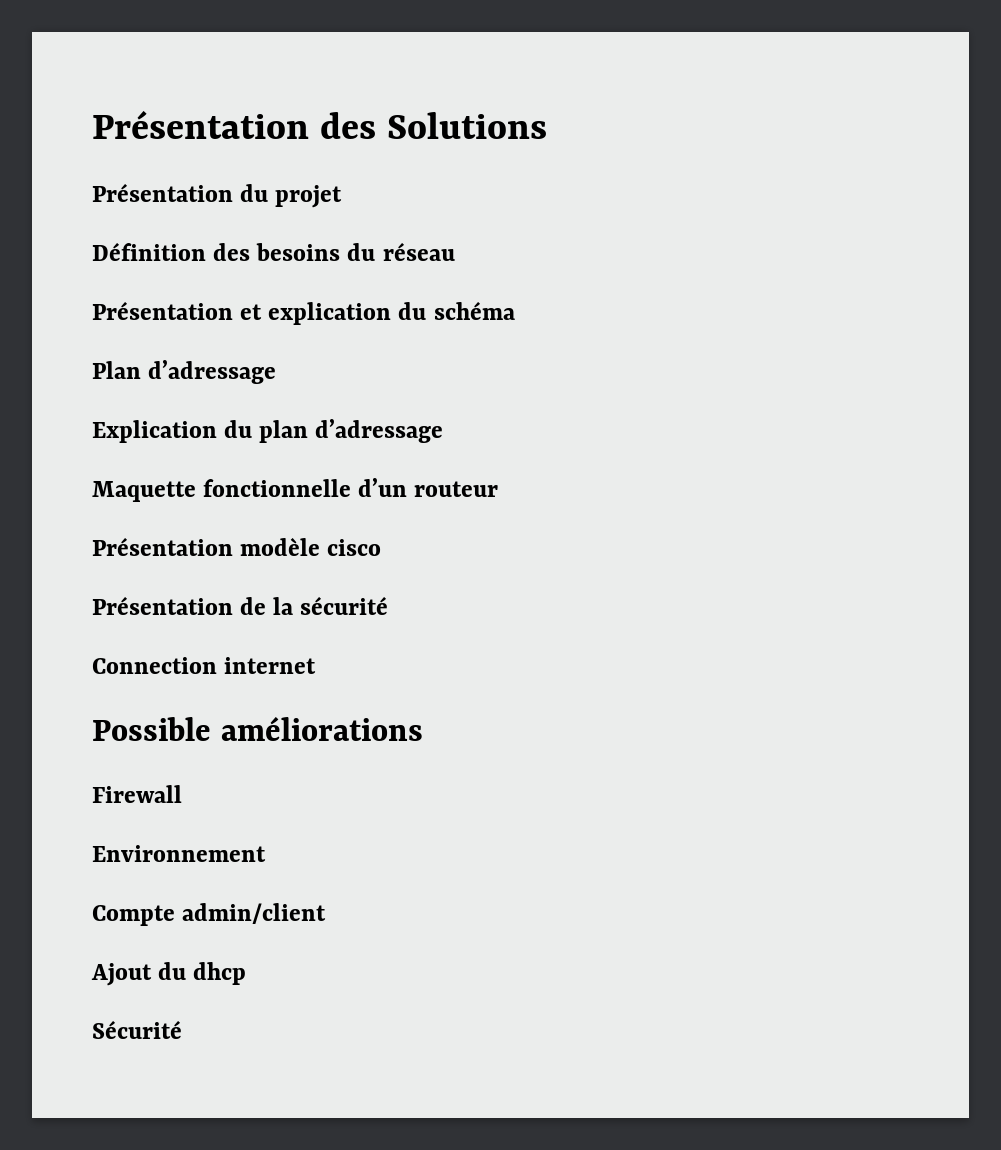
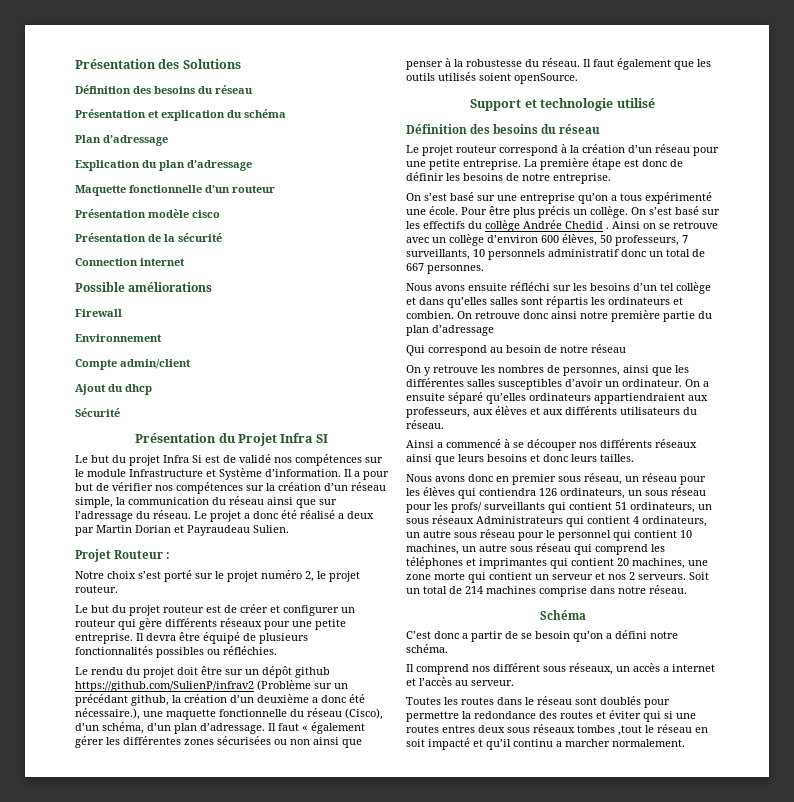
[92,183,343,208] // Présentation du projet -> (241, 64) none
(182, 1029) none -> [135,433,328,446] [75,454,383,466] [75,468,389,480] [75,482,386,494] [75,496,337,508] [75,510,374,522] [75,525,289,536] [75,549,171,562] [75,570,360,582] [75,585,118,593] [75,604,355,616] [75,618,346,630] [75,632,308,644] [75,646,277,658] [75,666,330,678] [75,680,348,692] [75,694,365,706] [75,708,383,720] [75,722,365,734] [75,736,362,748] [406,58,711,70] [406,72,578,84] [470,98,655,111] [406,124,601,134] [406,144,719,156] [406,158,683,170] [406,172,611,184] [406,192,712,204] [406,206,720,218] [406,220,718,232] [406,234,688,246] [406,249,705,260] [406,263,484,274] [406,282,711,294] [406,296,683,308] [406,310,712,322] [406,325,494,336] [406,344,626,356] [406,365,689,376] [406,378,709,390] [406,392,708,404] [406,406,697,418] [406,420,444,429] [406,439,697,451] [406,454,634,465] [406,473,706,485] [406,487,706,499] [406,502,712,513] [406,515,707,527] [406,529,692,541] [406,543,665,555] [406,557,708,569] [406,572,709,583] [406,585,687,597] [539,610,586,620] [406,630,678,642] [406,644,448,653] [406,663,715,675] [406,677,514,686] [406,696,670,708] [406,710,696,722] [406,724,708,736] [406,738,685,750] // Présentation du Projet Infra SI // Le but du projet Infra Si est de validé nos compétences sur le module Infrastructure et Système d’information. Il a pour but de vérifier nos compétences sur la création d’un réseau simple, la communication du réseau ainsi que sur l’adressage du réseau. Le projet a donc été réalisé a deux par Martin Dorian et Payraudeau Sulien. // Projet Routeur : // Notre choix s’est porté sur le projet numéro 2, le projet routeur. // Le but du projet routeur est de créer et configurer un routeur qui gère différents réseaux pour une petite entreprise. Il devra être équipé de plusieurs fonctionnalités possibles ou réfléchies. // Le rendu du projet doit être sur un dépôt github https://github.com/SulienP/infrav2 (Problème sur un précédant github, la création d’un deuxième a donc été nécessaire.), une maquette fonctionnelle du réseau (Cisco), d’un schéma, d’un plan d’adressage. Il faut « également gérer les différentes zones sécurisées ou non ainsi que penser à la robustesse du réseau. Il faut également que les outils utilisés soient openSource. // Support et technologie utilisé // Définition des besoins du réseau // Le projet routeur correspond à la création d’un réseau pour une petite entreprise. La première étape est donc de définir les besoins de notre entreprise. // On s’est basé sur une entreprise qu’on a tous expérimenté une école. Pour être plus précis un collège. On s’est basé sur les effectifs du collège Andrée Chedid . Ainsi on se retrouve avec un collège d’environ 600 élèves, 50 professeurs, 7 surveillants, 10 personnels administratif donc un total de 667 personnes. // Nous avons ensuite réfléchi sur les besoins d’un tel collège et dans qu’elles salles sont répartis les ordinateurs et combien. On retrouve donc ainsi notre première partie du plan d’adressage // Qui correspond au besoin de notre réseau // On y retrouve les nombres de personnes, ainsi que les différentes salles susceptibles d’avoir un ordinateur. On a ensuite séparé qu’elles ordinateurs appartiendraient aux professeurs, aux élèves et aux différents utilisateurs du réseau. // Ainsi a commencé à se découper nos différents réseaux ainsi que leurs besoins et donc leurs tailles. // Nous avons donc en premier sous réseau, un réseau pour les élèves qui contiendra 126 ordinateurs, un sous réseau pour les profs/ surveillants qui contient 51 ordinateurs, un sous réseaux Administrateurs qui contient 4 ordinateurs, un autre sous réseau pour le personnel qui contient 10 machines, un autre sous réseau qui comprend les téléphones et imprimantes qui contient 20 machines, une zone morte qui contient un serveur et nos 2 serveurs. Soit un total de 214 machines comprise dans notre réseau. // Schéma // C’est donc a partir de se besoin qu’on a défini notre schéma. // Il comprend nos différent sous réseaux, un accès a internet et l’accès au serveur. // Toutes les routes dans le réseau sont doublés pour permettre la redondance des routes et éviter qui si une routes entres deux sous réseaux tombes ,tout le réseau en soit impacté et qu’il continu a marcher normalement.

